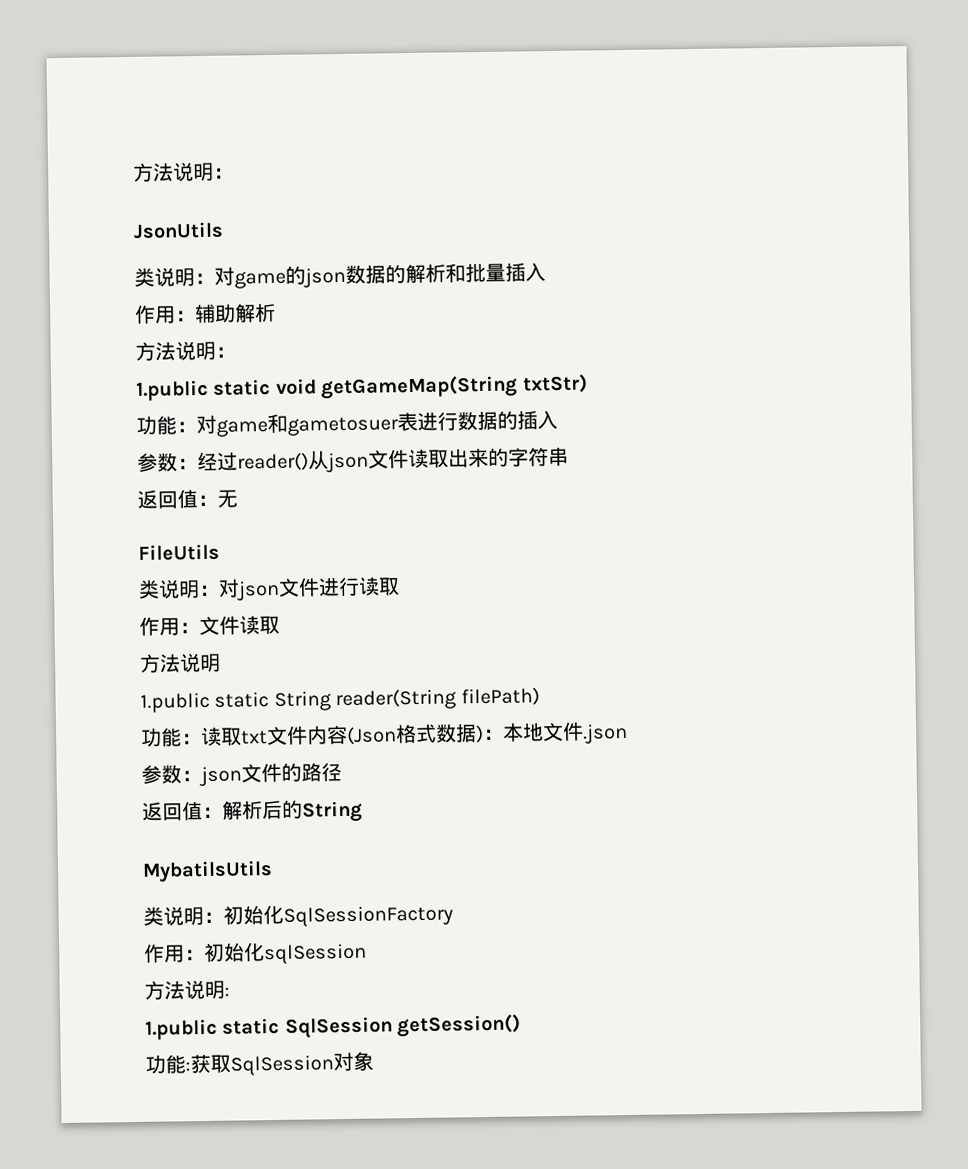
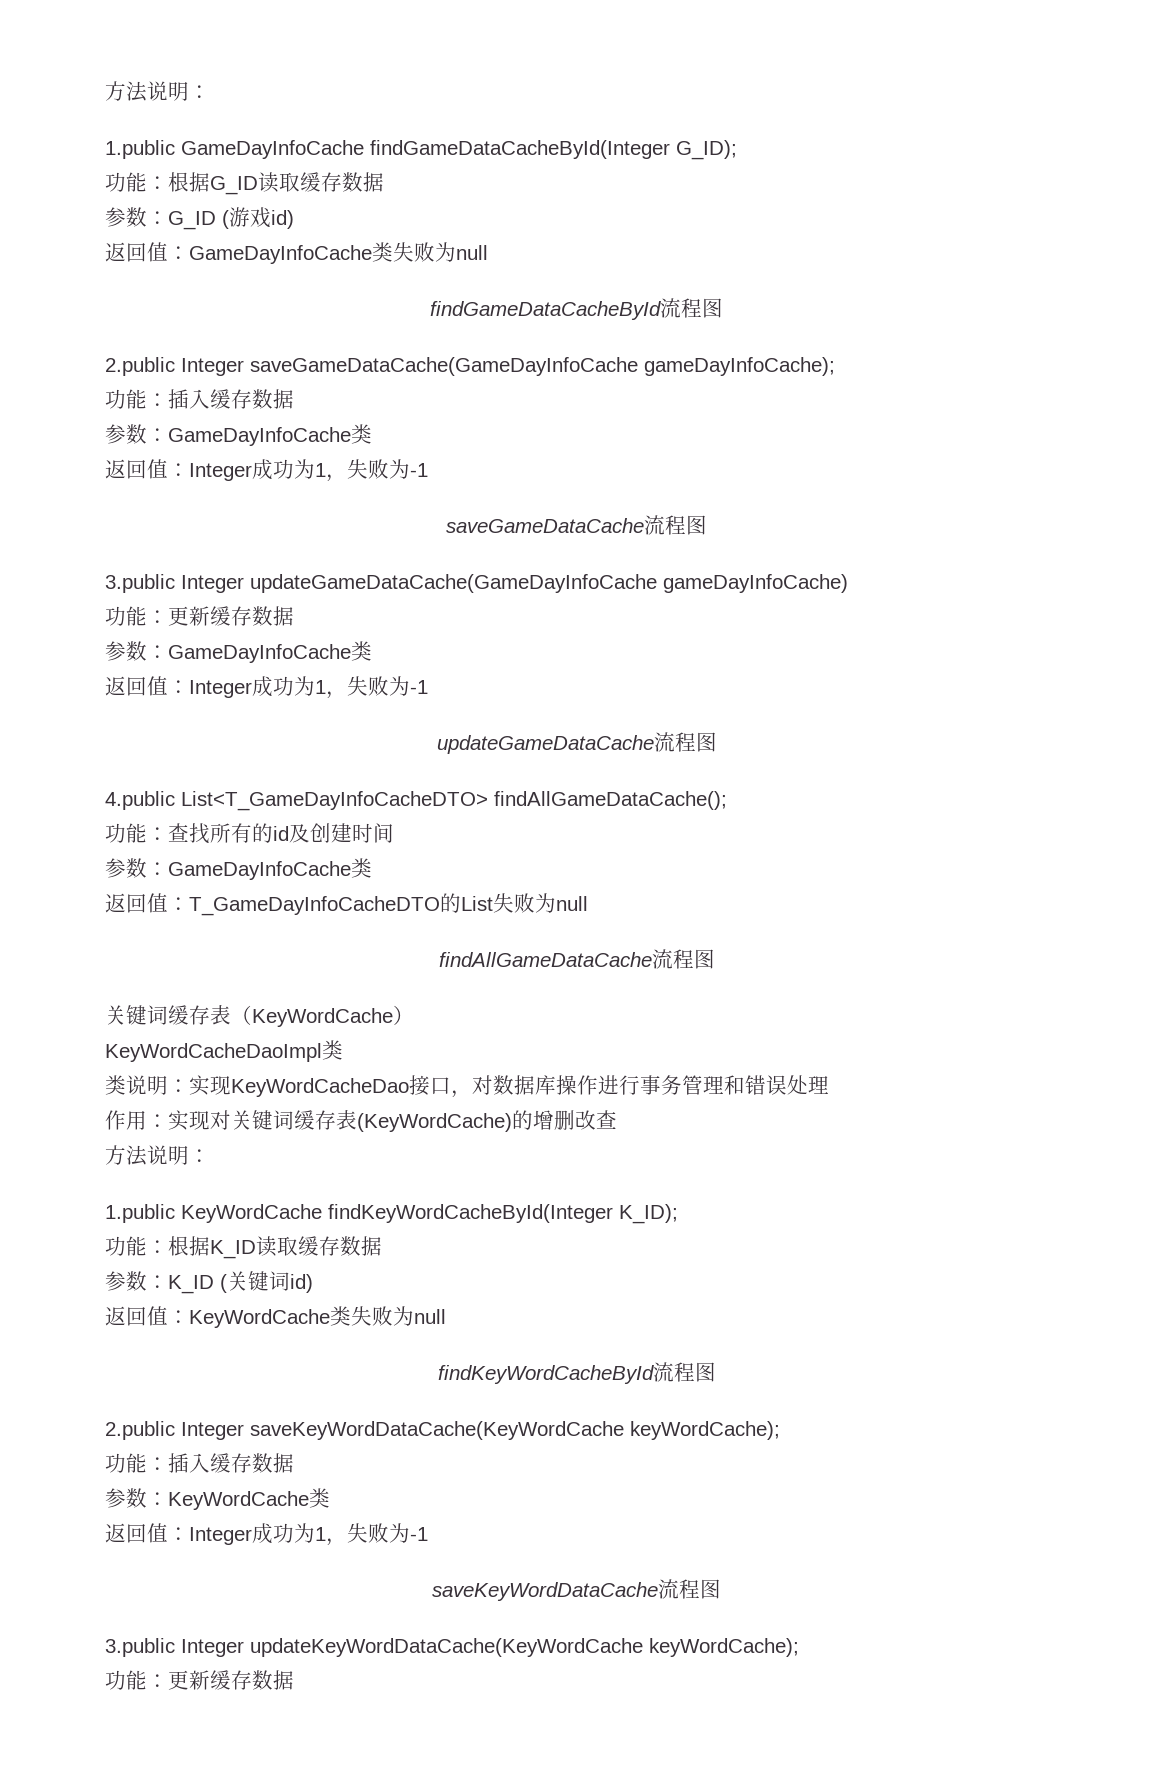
[133,162,234,182] [133,221,224,239] [134,262,546,289] [135,302,276,324] [135,341,236,361] [136,373,588,401] [136,409,558,437] [137,446,569,473] [137,489,238,509] [138,543,220,561] [138,576,400,601] [139,615,280,636] [139,653,221,673] [140,687,540,713] [140,721,628,747] [141,762,342,787] [142,799,363,823] [142,860,273,883] [143,904,453,927] [144,942,367,965] [144,979,230,1000] [145,1013,522,1040] [145,1051,374,1076] 方法说明： // JsonUtils // 类说明：对game的json数据的解析和批量插入 // 作用：辅助解析 // 方法说明： // 1.public static void getGameMap(String txtStr) // 功能：对game和gametosuer表进行数据的插入 // 参数：经过reader()从json文件读取出来的字符串 // 返回值：无 // FileUtils // 类说明：对json文件进行读取 // 作用：文件读取 // 方法说明 // 1.public static String reader(String filePath) // 功能：读取txt文件内容(Json格式数据)：本地文件.json // 参数：json文件的路径 // 返回值：解析后的String // MybatilsUtils // 类说明：初始化SqlSessionFactory // 作用：初始化sqlSession // 方法说明: // 1.public static SqlSession getSession() // 功能:获取SqlSession对象 -> [105,81,210,102] [105,140,737,160] [105,172,384,195] [105,207,294,230] [105,242,488,264] [430,298,723,320] [105,357,835,376] [105,389,294,409] [105,424,372,446] [105,459,428,482] [446,515,707,535] [105,574,848,593] [105,606,294,626] [105,641,372,663] [105,676,428,699] [436,732,717,754] [105,791,727,811] [105,823,394,844] [105,858,372,880] [105,893,588,916] [438,949,715,969] [105,1005,414,1027] [105,1040,343,1062] [105,1075,829,1098] [105,1110,617,1132] [105,1145,210,1166] [105,1204,678,1224] [105,1236,382,1259] [105,1271,313,1294] [105,1306,446,1328] [437,1362,716,1384] [105,1421,780,1440] [105,1453,294,1473] [105,1488,330,1510] [105,1523,428,1546] [432,1579,721,1601] [105,1638,799,1657] [105,1670,294,1690] 方法说明： // 1.public GameDayInfoCache findGameDataCacheById(Integer G_ID); // 功能：根据G_ID读取缓存数据 // 参数：G_ID (游戏id) // 返回值：GameDayInfoCache类失败为null // findGameDataCacheById流程图 // 2.public Integer saveGameDataCache(GameDayInfoCache gameDayInfoCache); // 功能：插入缓存数据 // 参数：GameDayInfoCache类 // 返回值：Integer成功为1，失败为-1 // saveGameDataCache流程图 // 3.public Integer updateGameDataCache(GameDayInfoCache gameDayInfoCache) // 功能：更新缓存数据 // 参数：GameDayInfoCache类 // 返回值：Integer成功为1，失败为-1 // updateGameDataCache流程图 // 4.public List<T_GameDayInfoCacheDTO> findAllGameDataCache(); // 功能：查找所有的id及创建时间 // 参数：GameDayInfoCache类 // 返回值：T_GameDayInfoCacheDTO的List失败为null // findAllGameDataCache流程图 // 关键词缓存表（KeyWordCache） // KeyWordCacheDaoImpl类 // 类说明：实现KeyWordCacheDao接口，对数据库操作进行事务管理和错误处理 // 作用：实现对关键词缓存表(KeyWordCache)的增删改查 // 方法说明： // 1.public KeyWordCache findKeyWordCacheById(Integer K_ID); // 功能：根据K_ID读取缓存数据 // 参数：K_ID (关键词id) // 返回值：KeyWordCache类失败为null // findKeyWordCacheById流程图 // 2.public Integer saveKeyWordDataCache(KeyWordCache keyWordCache); // 功能：插入缓存数据 // 参数：KeyWordCache类 // 返回值：Integer成功为1，失败为-1 // saveKeyWordDataCache流程图 // 3.public Integer updateKeyWordDataCache(KeyWordCache keyWordCache); // 功能：更新缓存数据

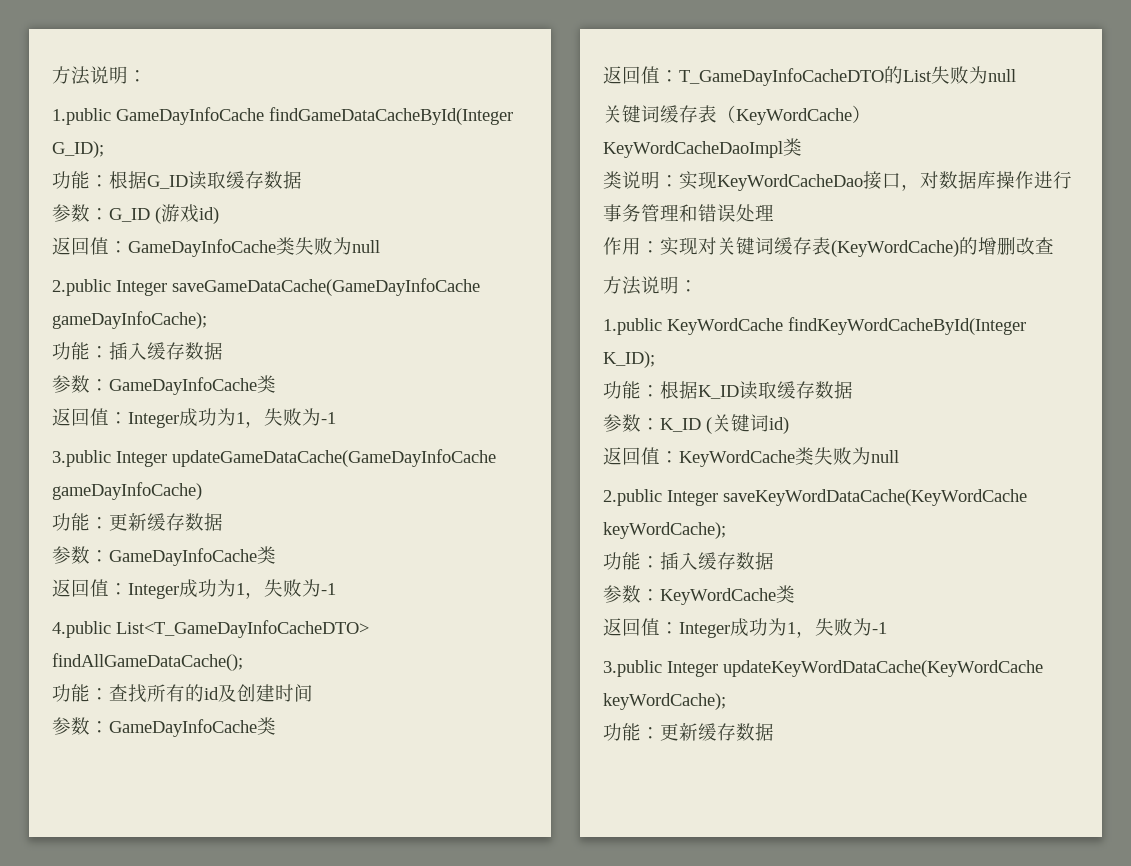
[430,298,723,320] // findGameDataCacheById流程图 -> (380, 246) none
[446,515,707,535] // saveGameDataCache流程图 -> (336, 418) none
[436,732,717,754] // updateGameDataCache流程图 -> (336, 589) none
[438,949,715,969] // findAllGameDataCache流程图 -> (1016, 75) none
[437,1362,716,1384] // findKeyWordCacheById流程图 -> (899, 456) none
[432,1579,721,1601] // saveKeyWordDataCache流程图 -> (887, 628) none

